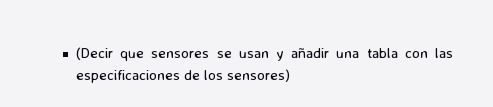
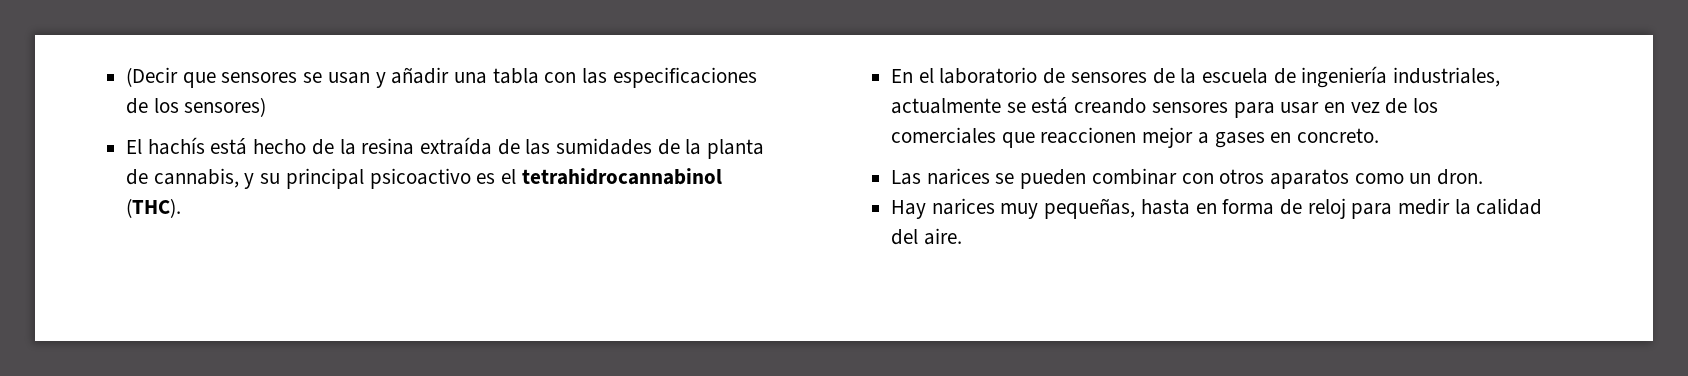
(290, 75) none -> [126,137,764,159] [126,168,722,189] [126,198,182,218] [891,66,1500,88] [891,97,1438,118] [891,127,1379,148] [891,168,1483,189] [891,198,1543,219] [891,228,962,245] // El hachís está hecho de la resina extraída de las sumidades de la planta de cannabis, y su principal psicoactivo es el tetrahidrocannabinol (THC). // En el laboratorio de sensores de la escuela de ingeniería industriales, actualmente se está creando sensores para usar en vez de los comerciales que reaccionen mejor a gases en concreto. // Las narices se pueden combinar con otros aparatos como un dron. // Hay narices muy pequeñas, hasta en forma de reloj para medir la calidad del aire.

